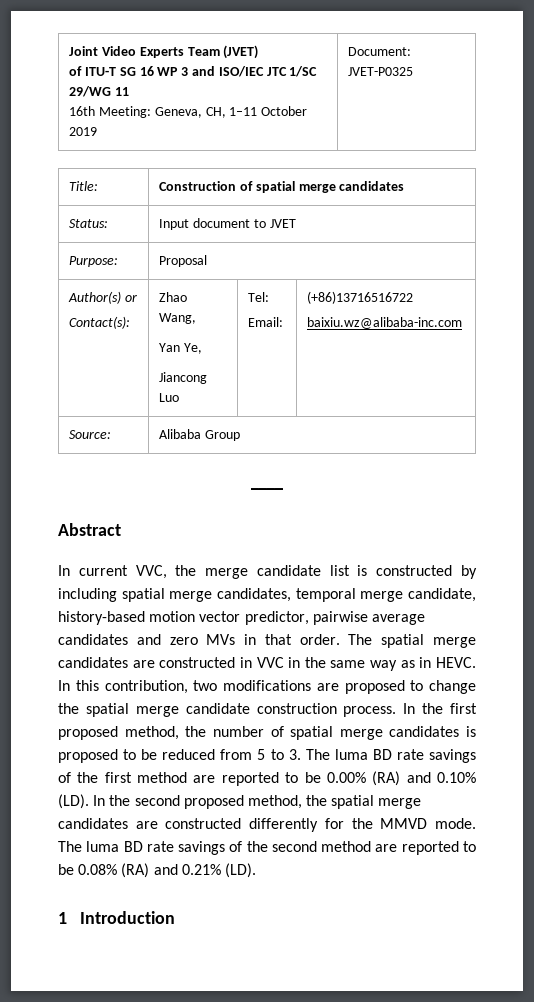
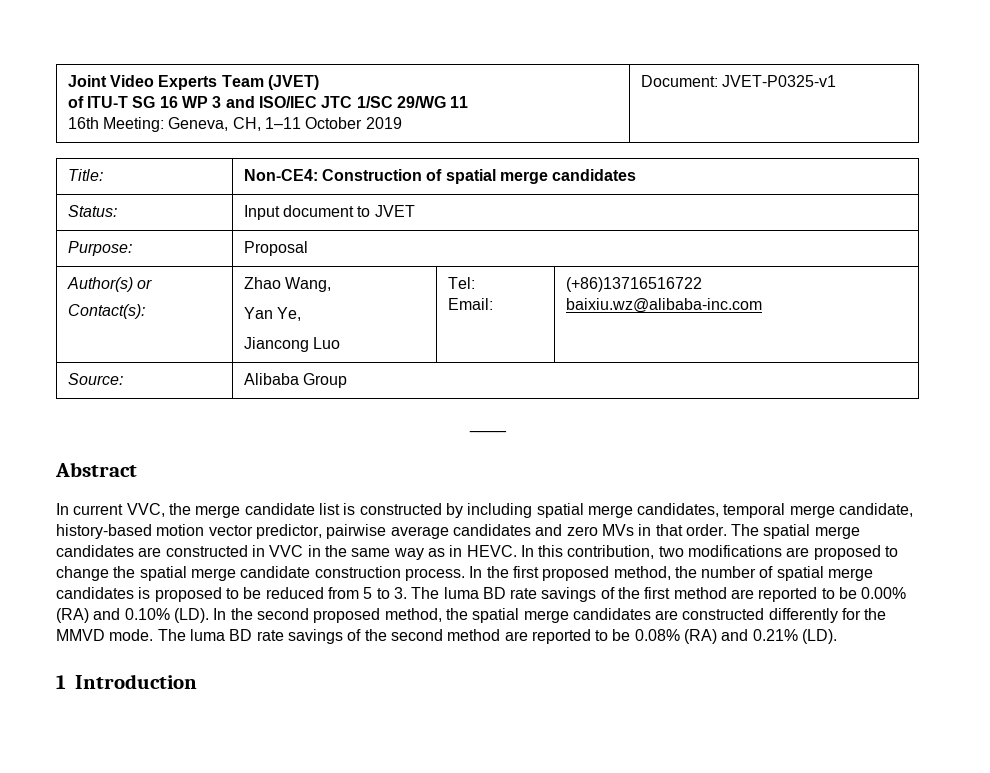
[348,67,414,76] JVET-P0325 -> [721,75,836,87] JVET-P0325-v1
(99, 186) none -> [243,169,318,181] Non-CE4:

